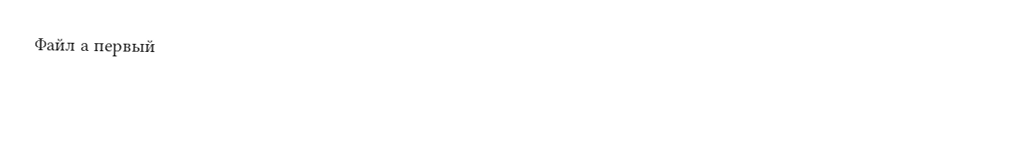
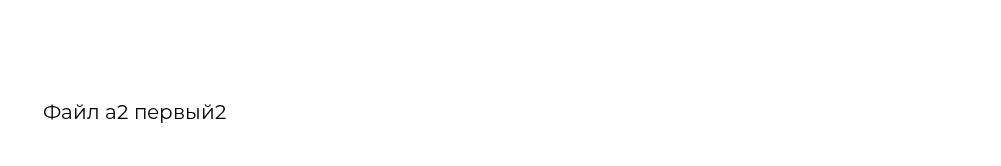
[80,39,156,58] а первый -> [105,104,226,123] а2 первый2

